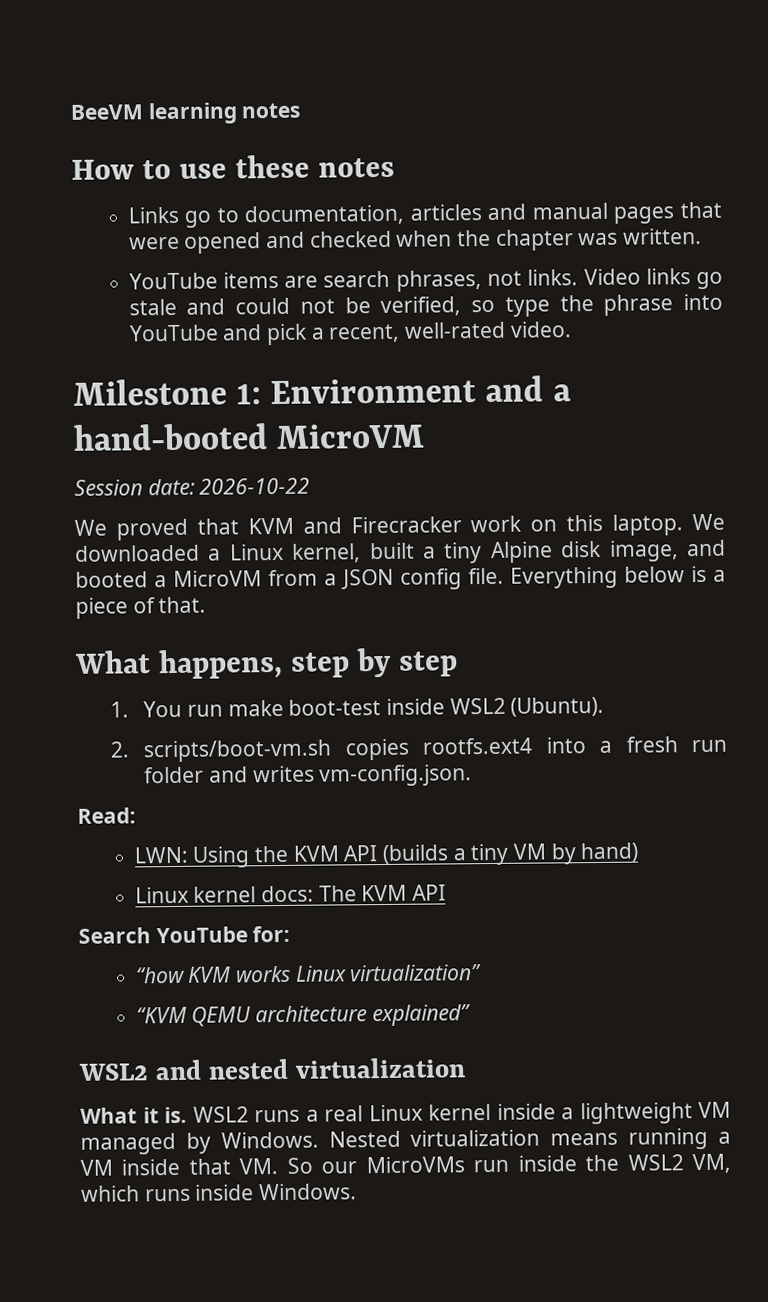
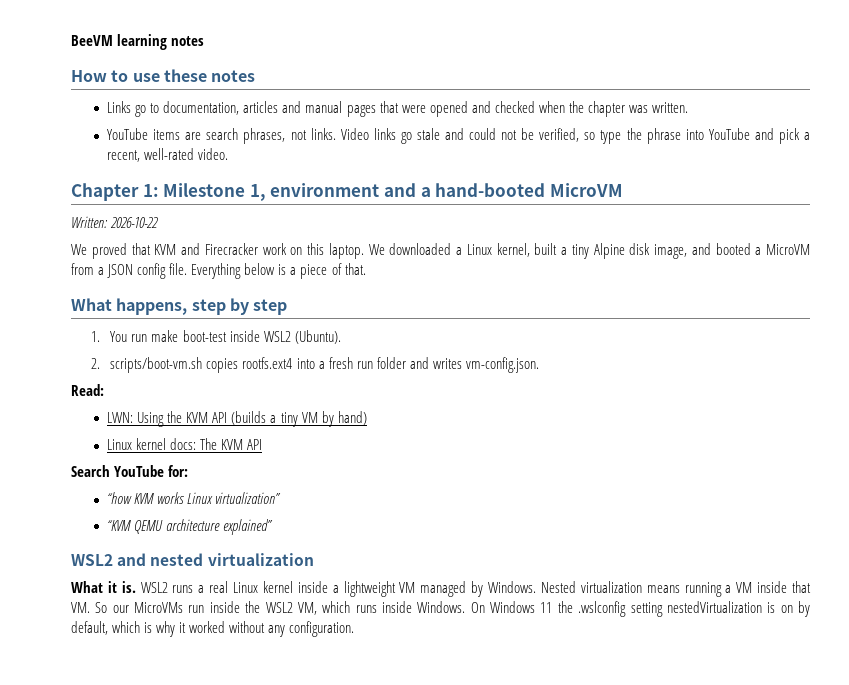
[73,378,477,406] Milestone 1: Environment -> [71,183,380,201] Chapter 1: Milestone 1, environment
[74,478,195,496] Session date: -> [71,216,108,228] Written:
(358, 1192) none -> [470,601,811,617] [71,621,355,637] On Windows 11 the .wslconfig setting nestedVirtualization is on by default, which is why it worked without any configuration.

